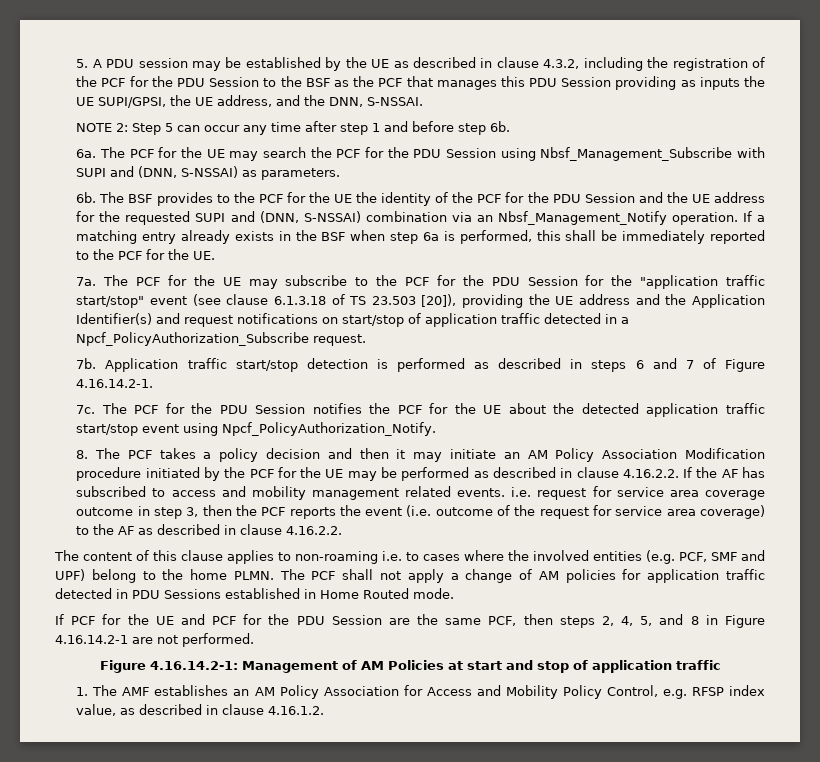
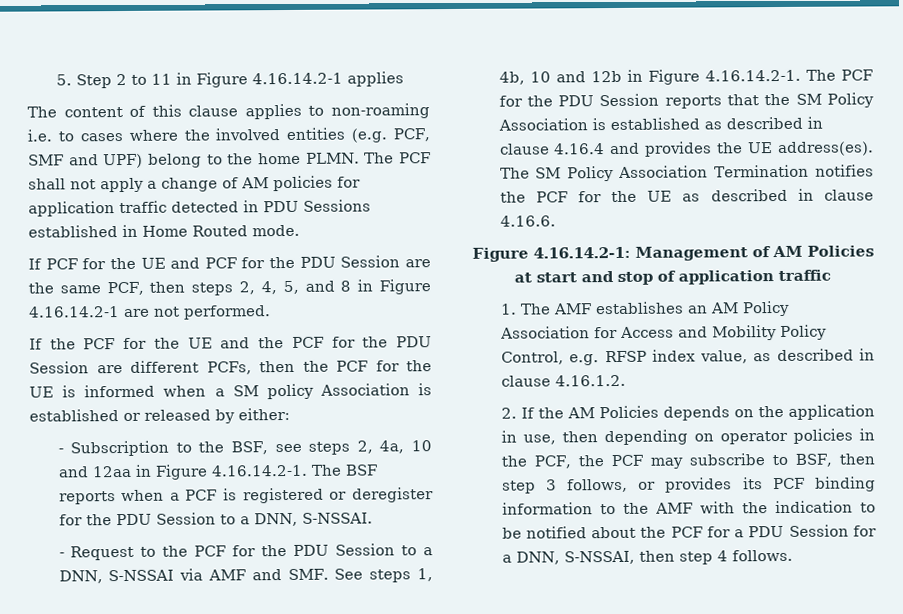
[92,57,766,71] [76,76,765,90] [76,95,424,108] [76,121,511,135] [76,147,766,161] [76,166,341,180] [76,192,765,206] [76,211,765,225] [76,230,765,244] [76,249,216,260] [76,275,766,289] [76,294,765,308] [76,313,630,327] [76,332,367,346] [76,358,765,372] [76,379,154,388] [76,403,766,417] [76,422,437,436] [76,448,765,462] [76,467,765,481] [76,486,765,500] [76,505,765,519] [76,524,343,535] A PDU session may be established by the UE as described in clause 4.3.2, including the registration of the PCF for the PDU Session to the BSF as the PCF that manages this PDU Session providing as inputs the UE SUPI/GPSI, the UE address, and the DNN, S-NSSAI. // NOTE 2: Step 5 can occur any time after step 1 and before step 6b. // 6a. The PCF for the UE may search the PCF for the PDU Session using Nbsf_Management_Subscribe with SUPI and (DNN, S-NSSAI) as parameters. // 6b. The BSF provides to the PCF for the UE the identity of the PCF for the PDU Session and the UE address for the requested SUPI and (DNN, S-NSSAI) combination via an Nbsf_Management_Notify operation. If a matching entry already exists in the BSF when step 6a is performed, this shall be immediately reported to the PCF for the UE. // 7a. The PCF for the UE may subscribe to the PCF for the PDU Session for the "application traffic start/stop" event (see clause 6.1.3.18 of TS 23.503 [20]), providing the UE address and the Application Identifier(s) and request notifications on start/stop of application traffic detected in a Npcf_PolicyAuthorization_Subscribe request. // 7b. Application traffic start/stop detection is performed as described in steps 6 and 7 of Figure 4.16.14.2-1. // 7c. The PCF for the PDU Session notifies the PCF for the UE about the detected application traffic start/stop event using Npcf_PolicyAuthorization_Notify. // 8. The PCF takes a policy decision and then it may initiate an AM Policy Association Modification procedure initiated by the PCF for the UE may be performed as described in clause 4.16.2.2. If the AF has subscribed to access and mobility management related events. i.e. request for service area coverage outcome in step 3, then the PCF reports the event (i.e. outcome of the request for service area coverage) to the AF as described in clause 4.16.2.2. -> [75,71,404,89] Step 2 to 11 in Figure 4.16.14.2-1 applies
(254, 640) none -> [29,336,433,350] [29,360,432,375] [29,383,432,400] [29,407,290,424] [57,440,432,457] [57,464,378,480] [58,487,434,505] [58,512,373,527] [58,543,433,561] [58,568,434,584] [498,69,873,85] [498,92,874,109] [497,116,823,131] [499,141,874,157] [499,164,874,182] [499,188,874,203] [499,215,556,227] // If the PCF for the UE and the PCF for the PDU Session are different PCFs, then the PCF for the UE is informed when a SM policy Association is established or released by either: // - Subscription to the BSF, see steps 2, 4a, 10 and 12aa in Figure 4.16.14.2-1. The BSF reports when a PCF is registered or deregister for the PDU Session to a DNN, S-NSSAI. // - Request to the PCF for the PDU Session to a DNN, S-NSSAI via AMF and SMF. See steps 1, 4b, 10 and 12b in Figure 4.16.14.2-1. The PCF for the PDU Session reports that the SM Policy Association is established as described in clause 4.16.4 and provides the UE address(es). The SM Policy Association Termination notifies the PCF for the UE as described in clause 4.16.6.
(325, 710) none -> [500,404,875,421] [500,428,875,446] [500,453,875,469] [501,476,876,494] [501,500,876,515] [501,524,877,539] [501,549,793,565] // 2. If the AM Policies depends on the application in use, then depending on operator policies in the PCF, the PCF may subscribe to BSF, then step 3 follows, or provides its PCF binding information to the AMF with the indication to be notified about the PCF for a PDU Session for a DNN, S-NSSAI, then step 4 follows.

